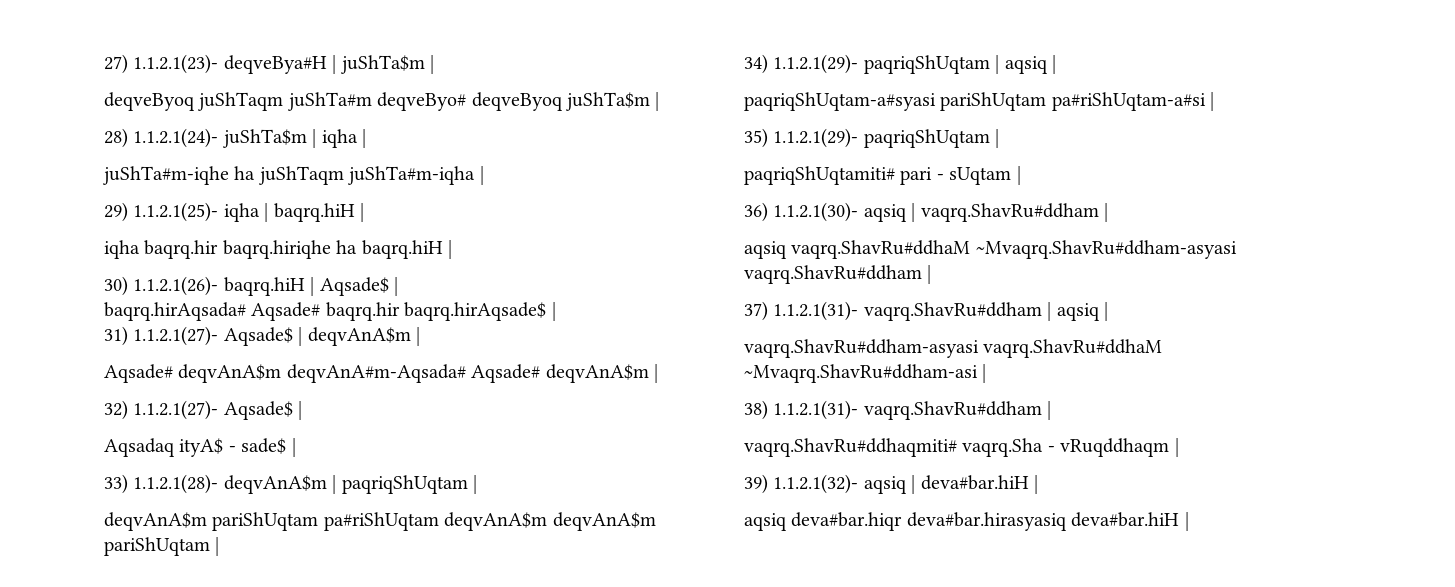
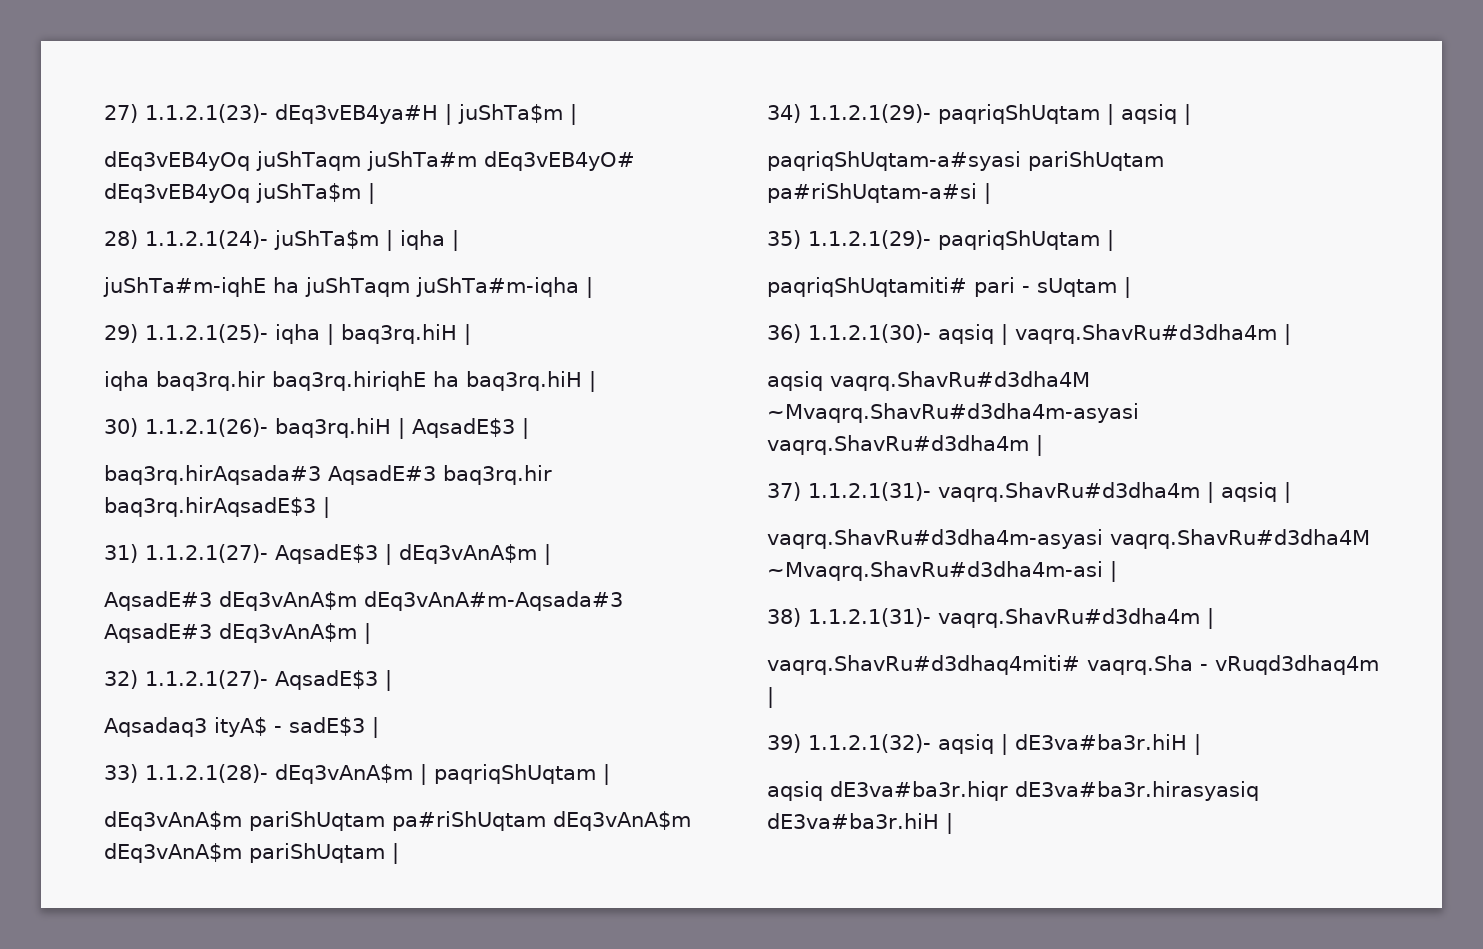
[223,55,327,74] deqveBya#H -> [275,104,438,124] dEq3vEB4ya#H
[104,92,195,111] deqveByoq -> [104,151,250,171] dEq3vEB4yOq
[377,92,563,111] deqveByo# deqveByoq -> [483,151,635,171] [104,183,250,203] dEq3vEB4yO# dEq3vEB4yOq
[103,166,229,185] juShTa#m-iqhe -> [103,277,266,297] juShTa#m-iqhE
[273,203,355,222] baqrq.hiH -> [341,324,457,344] baq3rq.hiH
[144,240,443,259] baqrq.hir baqrq.hiriqhe ha baqrq.hiH -> [156,371,582,391] baq3rq.hir baq3rq.hiriqhE ha baq3rq.hiH
[223,277,398,296] [104,302,556,321] [104,326,420,346] [104,364,649,383] baqrq.hiH | Aqsade$ | // baqrq.hirAqsada# Aqsade# baqrq.hir baqrq.hirAqsade$ | // 31) 1.1.2.1(27)- Aqsade$ | deqvAnA$m | // Aqsade# deqvAnA$m deqvAnA#m-Aqsada# Aqsade# deqvAnA$m -> [275,418,529,439] [104,465,552,485] [104,497,330,518] [104,544,551,565] [104,591,623,611] [104,623,357,643] baq3rq.hiH | AqsadE$3 | // baq3rq.hirAqsada#3 AqsadE#3 baq3rq.hir baq3rq.hirAqsadE$3 | // 31) 1.1.2.1(27)- AqsadE$3 | dEq3vAnA$m | // AqsadE#3 dEq3vAnA$m dEq3vAnA#m-Aqsada#3 AqsadE#3 dEq3vAnA$m
[223,401,303,420] [104,438,175,457] Aqsade$ | // Aqsadaq -> [275,670,392,691] [104,717,207,737] AqsadE$3 | // Aqsadaq3
[241,438,287,454] sade$ -> [289,717,365,736] sadE$3
[223,475,327,494] deqvAnA$m -> [275,764,413,784] dEq3vAnA$m
[104,512,207,531] deqvAnA$m -> [104,811,242,831] dEq3vAnA$m
[444,512,656,531] deqvAnA$m deqvAnA$m -> [553,811,691,831] [104,843,242,863] dEq3vAnA$m dEq3vAnA$m
[920,203,1108,222] [744,240,1237,259] [744,265,922,284] vaqrq.ShavRu#ddham | // aqsiq vaqrq.ShavRu#ddhaM ~Mvaqrq.ShavRu#ddham-asyasi vaqrq.ShavRu#ddham -> [1015,324,1291,345] [767,371,1090,391] [767,403,1139,423] [767,435,1029,455] vaqrq.ShavRu#d3dha4m | // aqsiq vaqrq.ShavRu#d3dha4M ~Mvaqrq.ShavRu#d3dha4m-asyasi vaqrq.ShavRu#d3dha4m
[863,302,1108,321] [744,339,1163,358] [744,364,978,383] vaqrq.ShavRu#ddham | aqsiq | // vaqrq.ShavRu#ddham-asyasi vaqrq.ShavRu#ddhaM ~Mvaqrq.ShavRu#ddham-asi -> [938,482,1291,503] [767,529,1370,549] [767,561,1103,581] vaqrq.ShavRu#d3dha4m | aqsiq | // vaqrq.ShavRu#d3dha4m-asyasi vaqrq.ShavRu#d3dha4M ~Mvaqrq.ShavRu#d3dha4m-asi
[863,401,1052,420] [744,438,957,457] vaqrq.ShavRu#ddham | // vaqrq.ShavRu#ddhaqmiti# -> [938,608,1214,629] [767,655,1080,675] vaqrq.ShavRu#d3dha4m | // vaqrq.ShavRu#d3dhaq4miti#
[1060,438,1170,457] vRuqddhaqm -> [1214,655,1379,675] vRuqd3dhaq4m
[920,475,1038,494] [744,512,1180,531] deva#bar.hiH | // aqsiq deva#bar.hiqr deva#bar.hirasyasiq deva#bar.hiH -> [1015,734,1201,755] [767,781,1259,801] [767,813,939,829] dE3va#ba3r.hiH | // aqsiq dE3va#ba3r.hiqr dE3va#ba3r.hirasyasiq dE3va#ba3r.hiH

